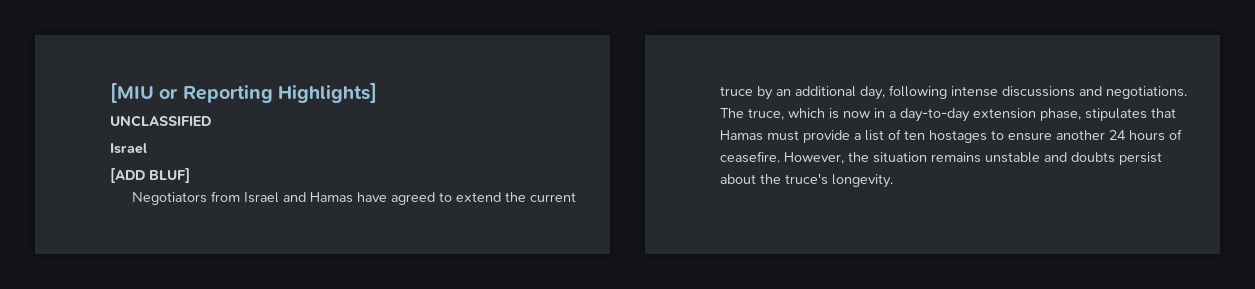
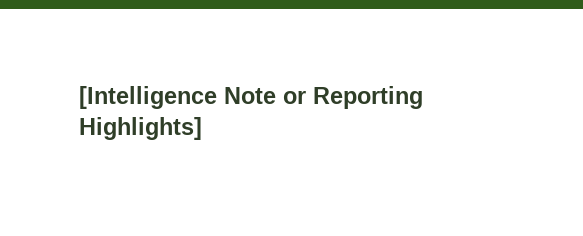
[110,82,154,103] [MIU -> [79,86,276,109] [Intelligence Note
[110,115,211,127] [110,143,147,154] [110,168,190,183] [131,191,576,205] [720,85,1187,100] [720,108,1176,122] [720,129,1182,143] [720,151,1162,165] [720,173,893,188] // UNCLASSIFIED // Israel // [ADD BLUF] // Negotiators from Israel and Hamas have agreed to extend the current truce by an additional day, following intense discussions and negotiations. The truce, which is now in a day-to-day extension phase, stipulates that Hamas must provide a list of ten hostages to ensure another 24 hours of ceasefire. However, the situation remains unstable and doubts persist about the truce's longevity. -> (202, 128) none

